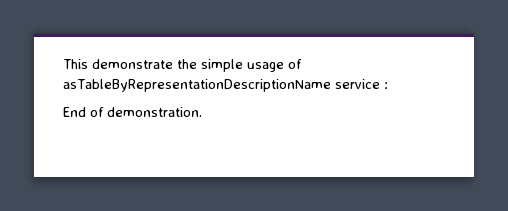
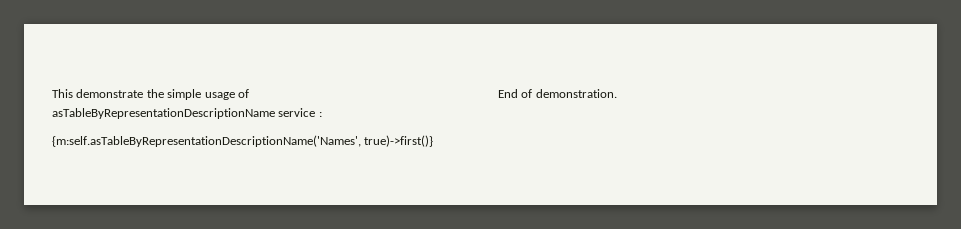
(388, 85) none -> [52,135,434,147] // {m:self.asTableByRepresentationDescriptionName('Names', true)->first()}

